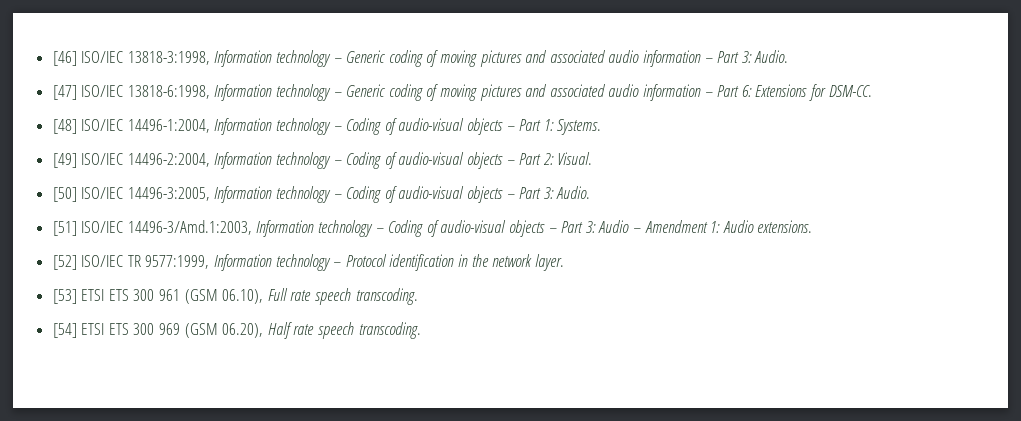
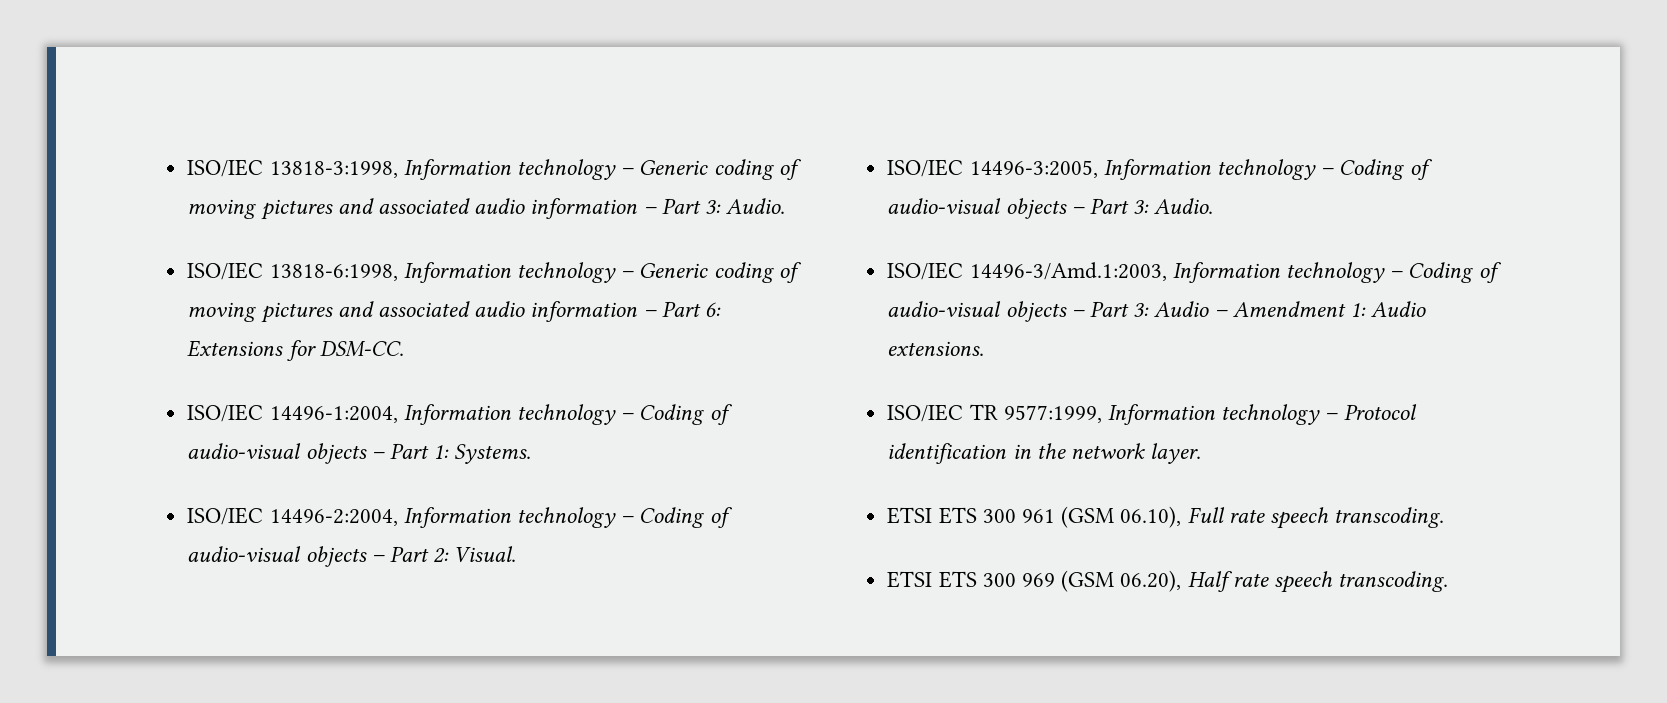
[52,51,77,66] [46] -> (187, 168) none
[52,85,77,100] [47] -> (786, 206) none
[52,119,77,134] [48] -> (404, 349) none
[52,153,77,168] [49] -> (532, 454) none
[52,187,77,202] [50] -> (517, 554) none
[52,221,77,236] [51] -> (1214, 206) none
[52,255,77,270] [52] -> (985, 348) none
[52,289,77,304] [53] -> (1202, 453) none
[52,323,77,338] [54] -> (1445, 517) none

